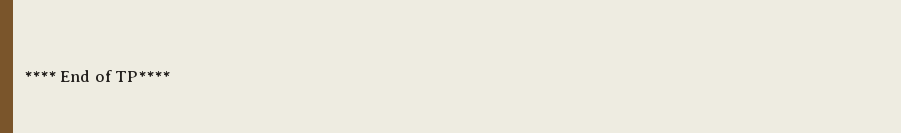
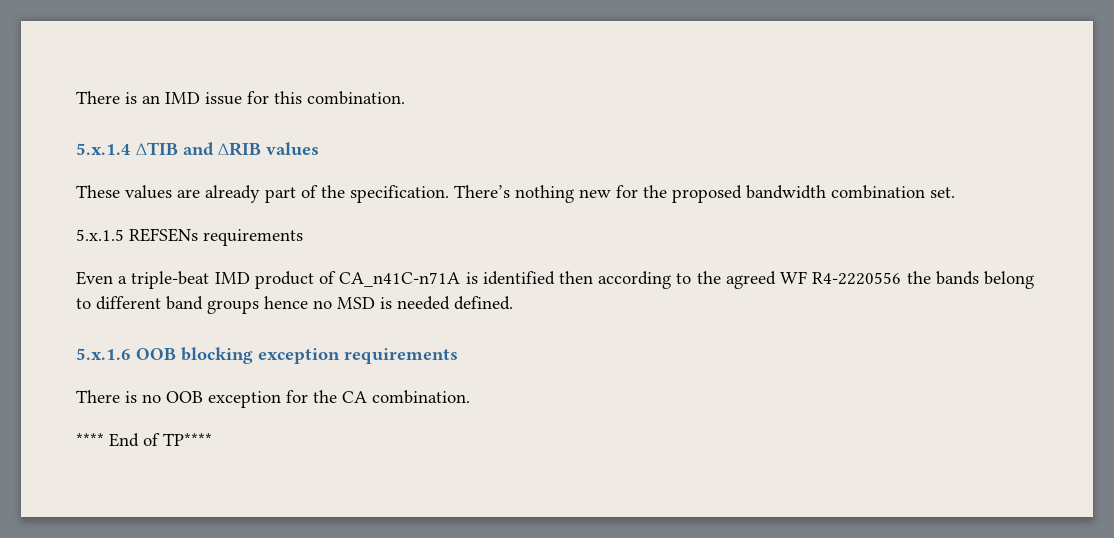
(24, 76) none -> [76,91,405,105] [76,142,319,156] [76,185,955,203] [76,228,303,246] [76,271,1034,289] [76,296,513,314] [76,347,458,364] [76,390,470,408] There is an IMD issue for this combination. // 5.x.1.4 ∆TIB and ∆RIB values // These values are already part of the specification. There’s nothing new for the proposed bandwidth combination set. // 5.x.1.5 REFSENs requirements // Even a triple-beat IMD product of CA_n41C-n71A is identified then according to the agreed WF R4-2220556 the bands belong to different band groups hence no MSD is needed defined. // 5.x.1.6 OOB blocking exception requirements // There is no OOB exception for the CA combination. //

